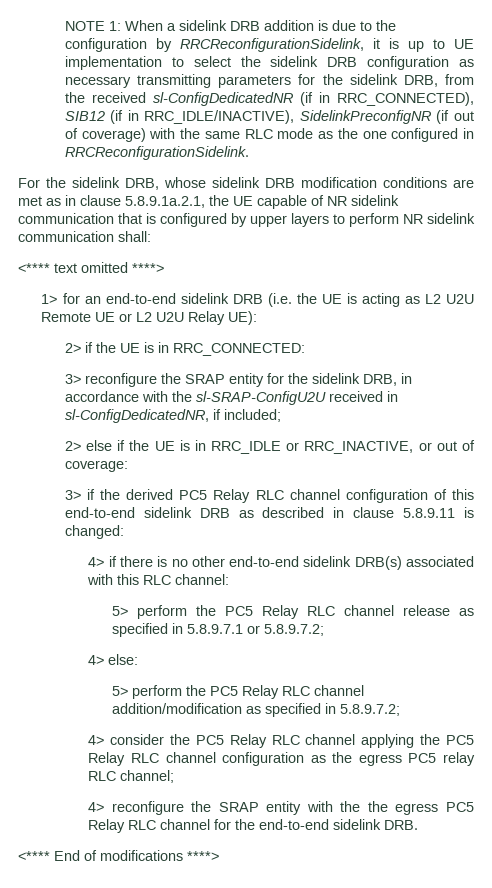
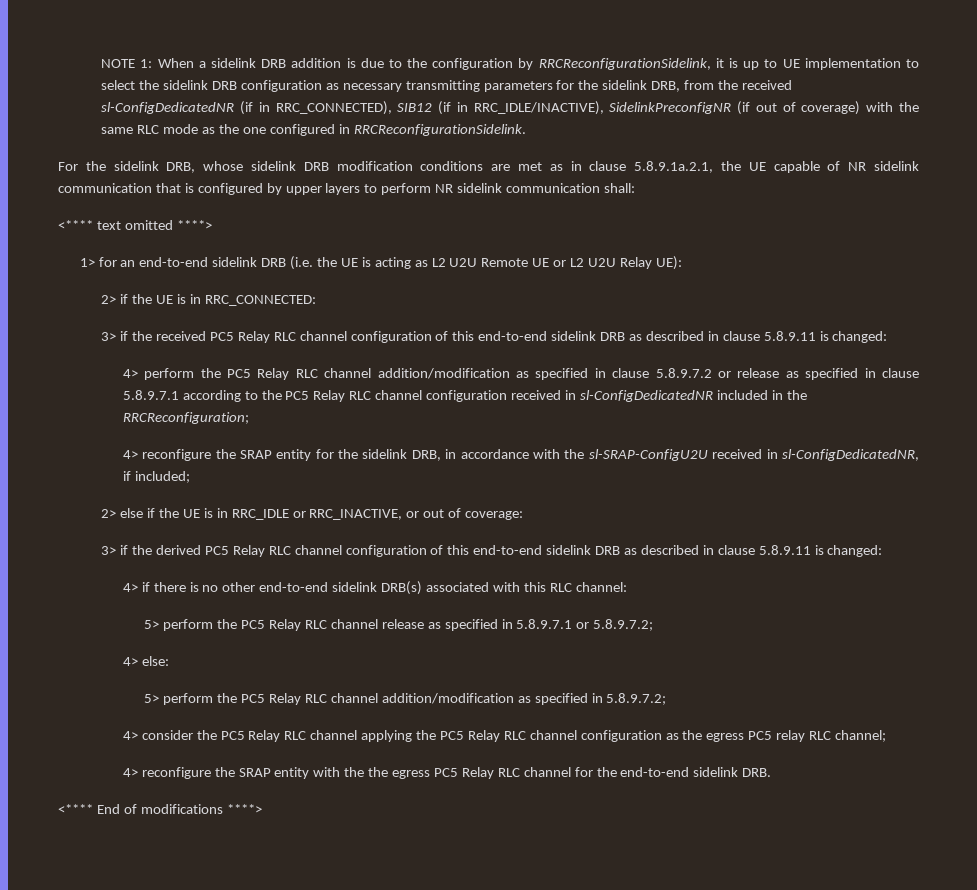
(81, 379) none -> [120,331,888,343] [122,368,919,380] [122,390,807,402] [122,412,249,424] [122,450,138,459] if the received PC5 Relay RLC channel configuration of this end-to-end sidelink DRB as described in clause 5.8.9.11 is changed: // 4> perform the PC5 Relay RLC channel addition/modification as specified in clause 5.8.9.7.2 or release as specified in clause 5.8.9.7.1 according to the PC5 Relay RLC channel configuration received in sl-ConfigDedicatedNR included in the RRCReconfiguration; // 4>

